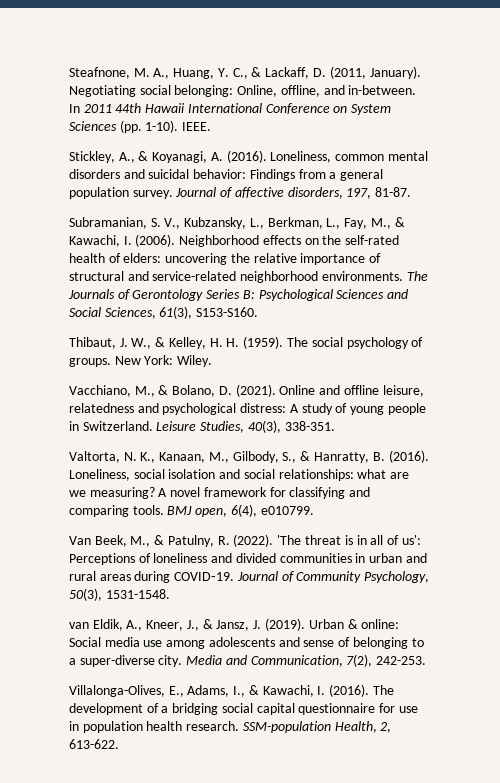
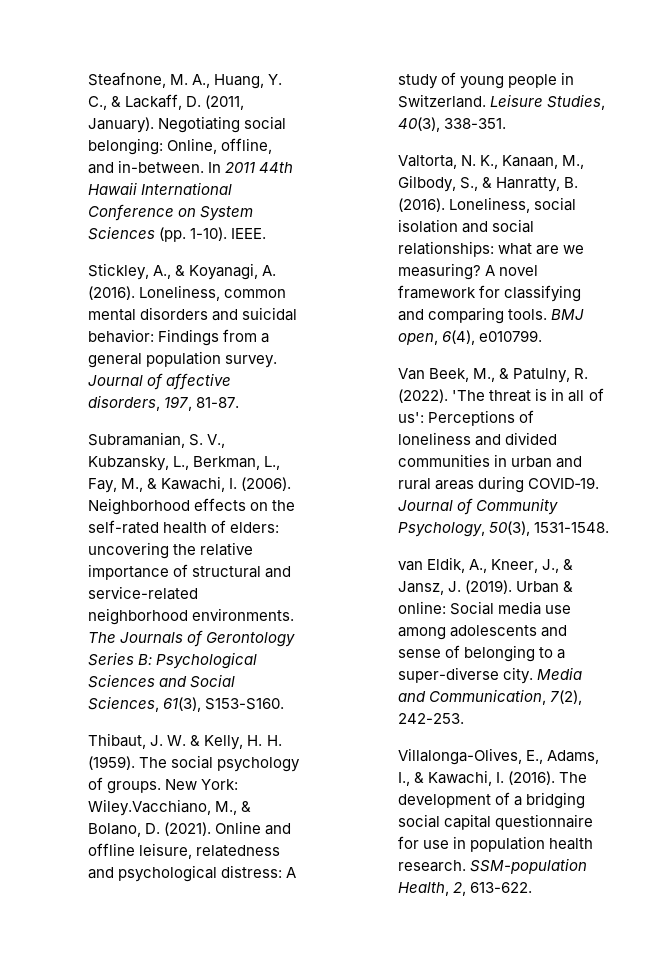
[131,337,206,349] W., & Kelley, -> [167,735,244,750] W. & Kelly,
[177,355,213,367] [68,385,131,397] Wiley. // Vacchiano, -> [88,799,212,816] Wiley.Vacchiano,

